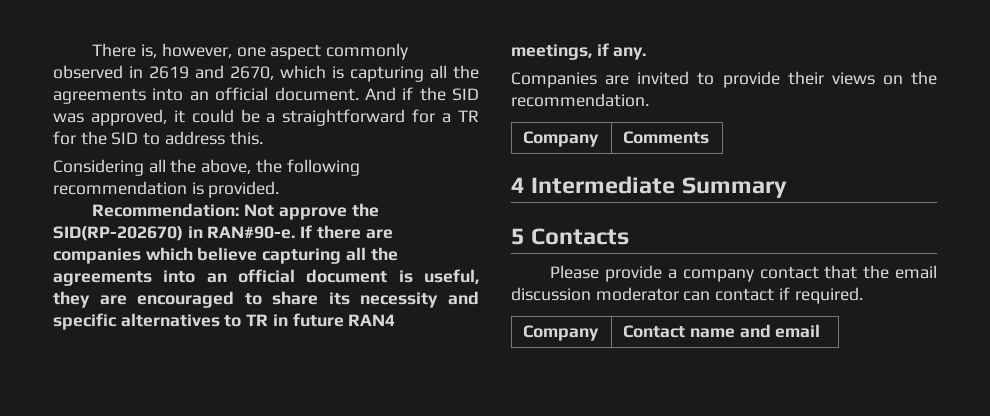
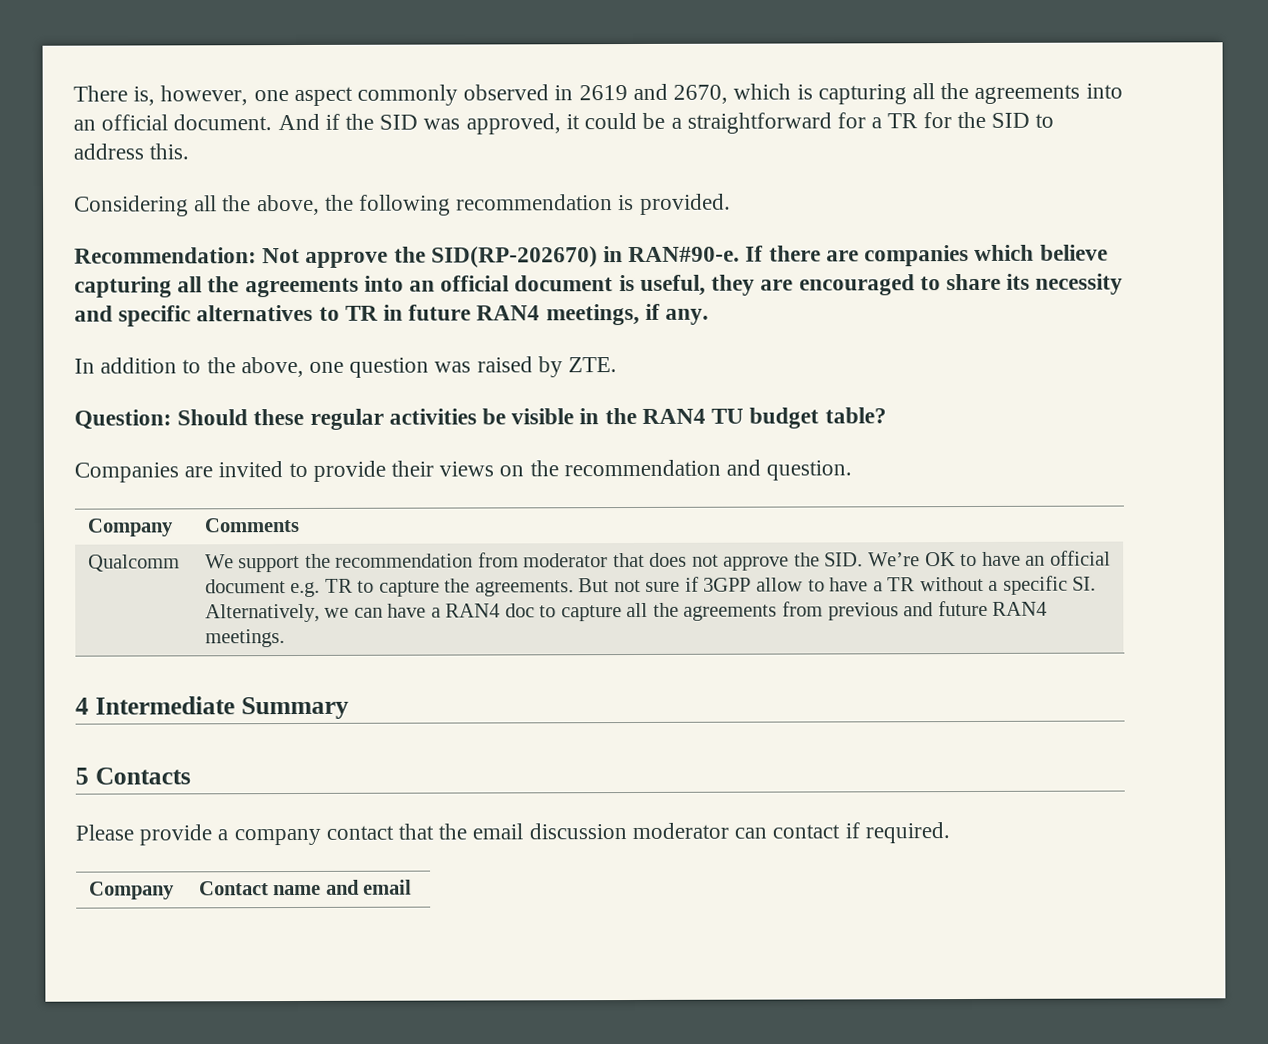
(647, 53) none -> [74,356,618,378] [74,407,887,430] // In addition to the above, one question was raised by ZTE. // Question: Should these regular activities be visible in the RAN4 TU budget table?
[511,93,649,107] recommendation. -> [563,459,853,481] recommendation and question.
(710, 137) none -> [87,554,180,572] [204,550,1111,573] [204,575,1097,598] [204,600,1048,623] [204,629,285,648] // Qualcomm | We support the recommendation from moderator that does not approve the SID. We’re OK to have an official document e.g. TR to capture the agreements. But not sure if 3GPP allow to have a TR without a specific SI. Alternatively, we can have a RAN4 doc to capture all the agreements from previous and future RAN4 meetings.

